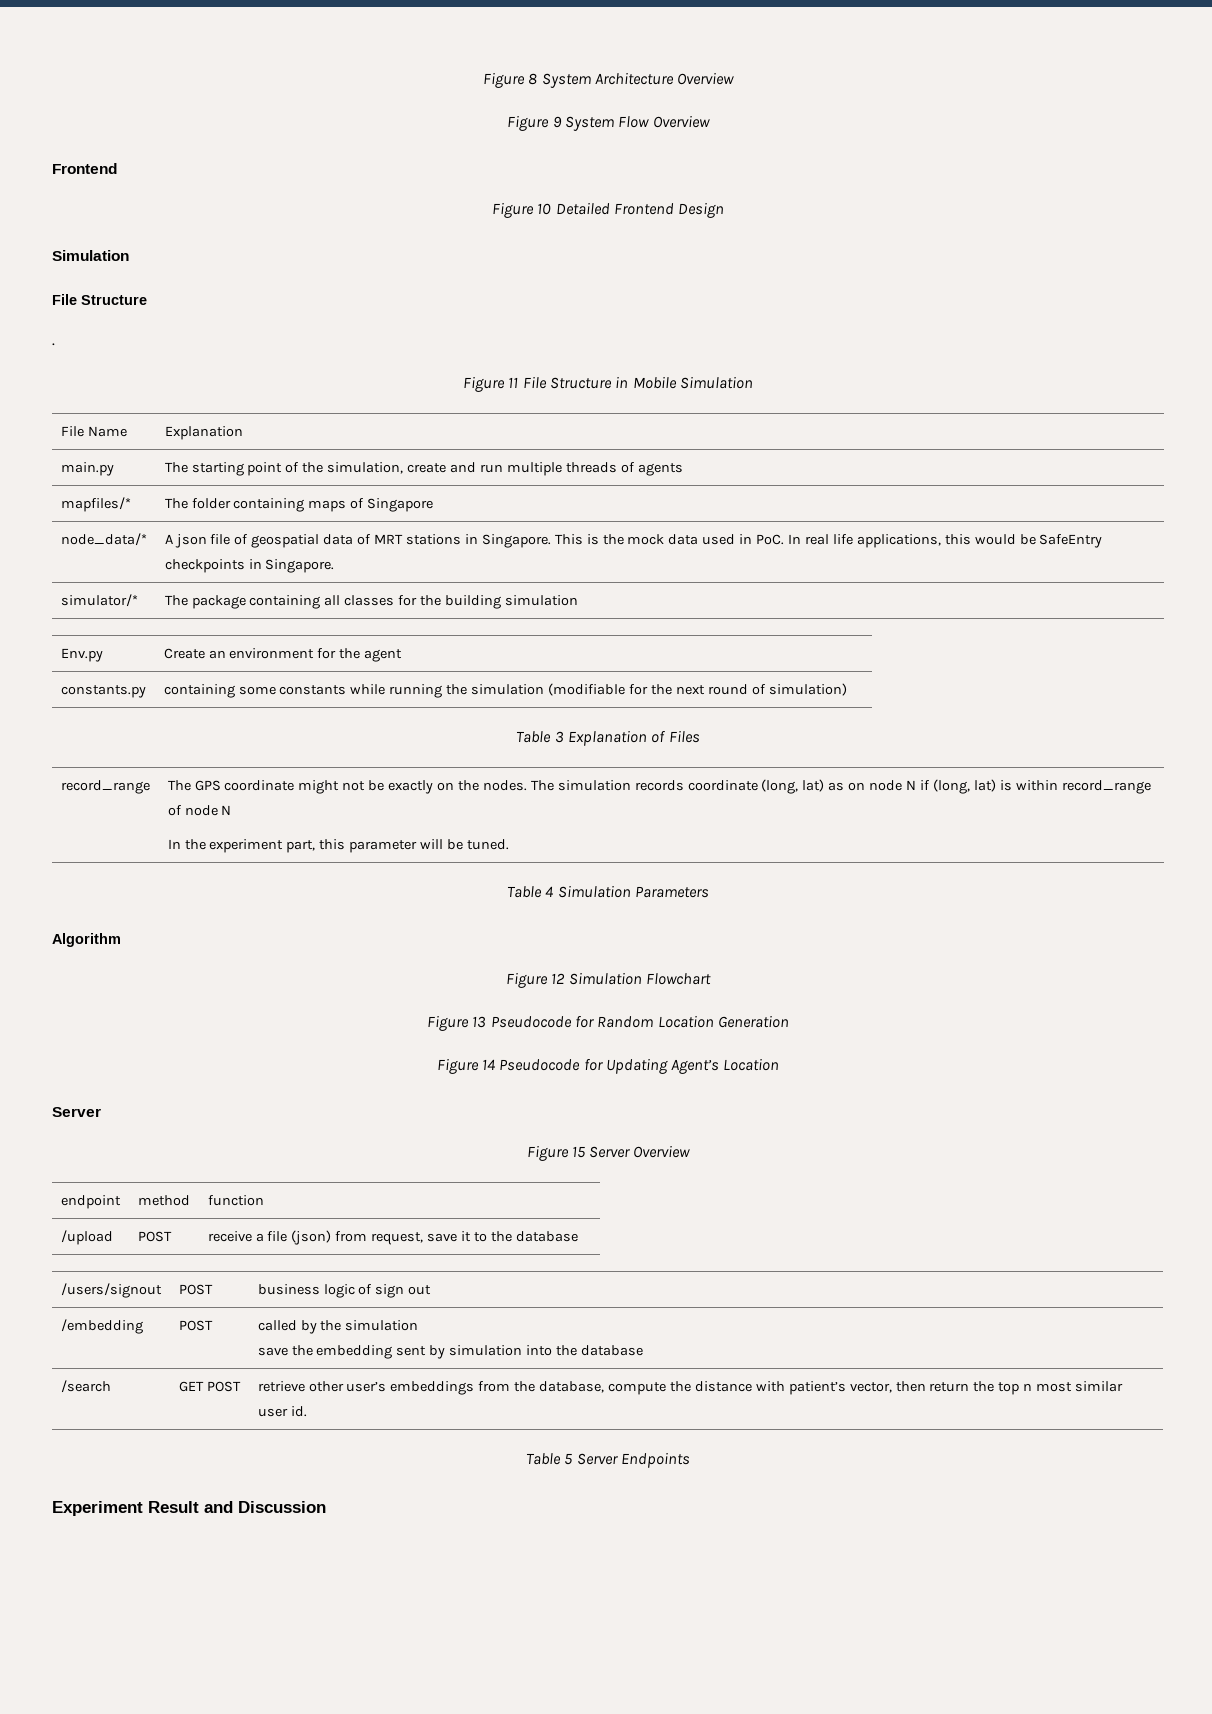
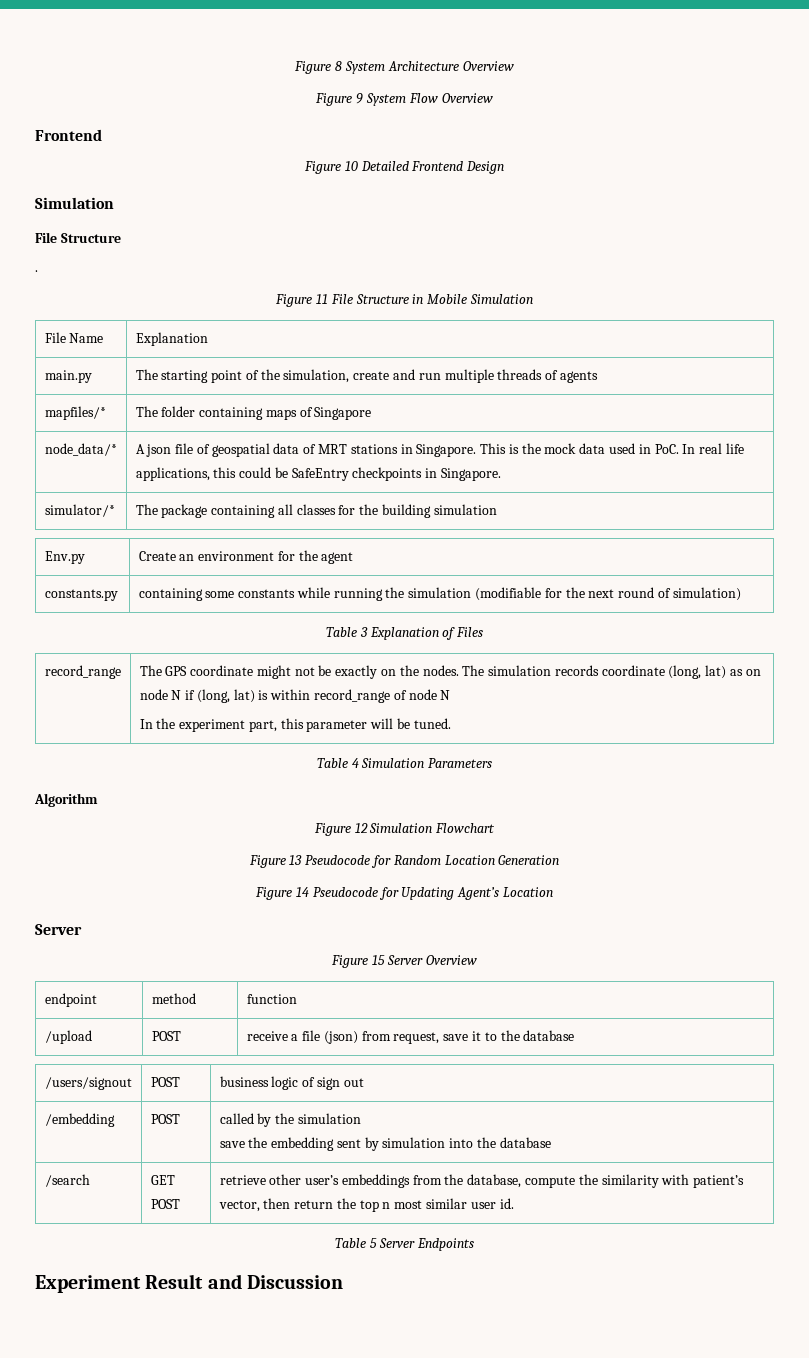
[974,534,1016,545] would -> [239,467,272,478] could
[694,1381,752,1392] distance -> [601,1174,659,1188] similarity

